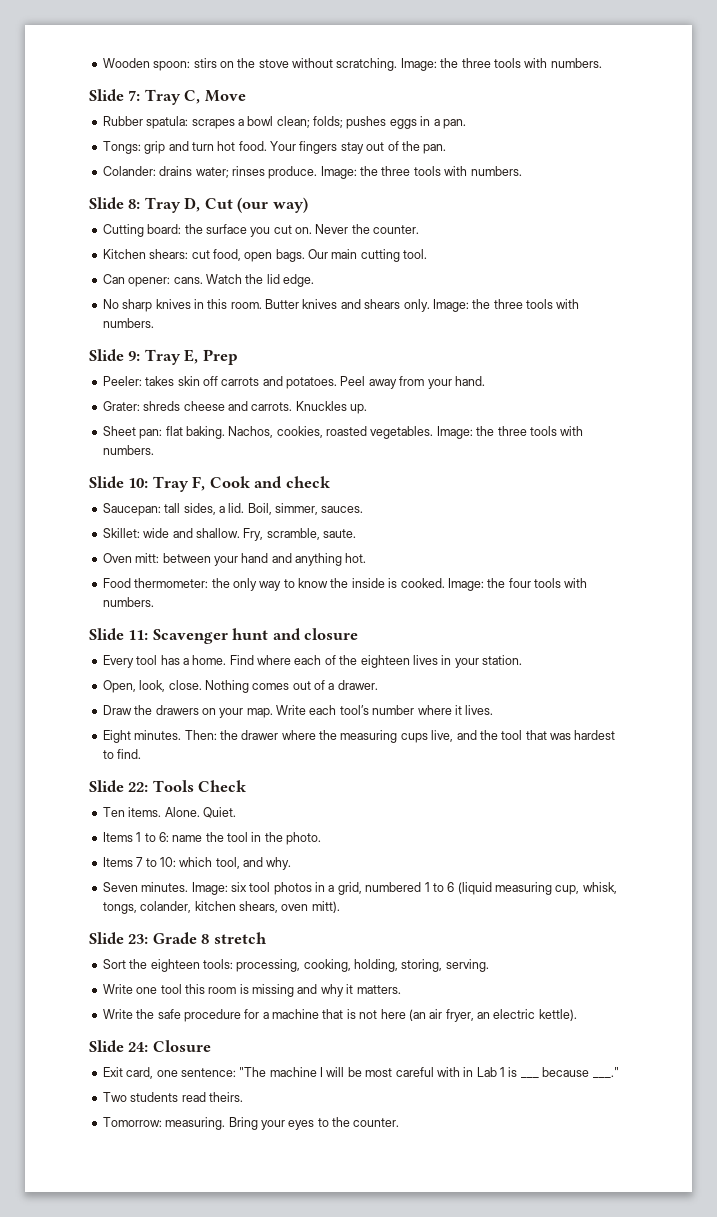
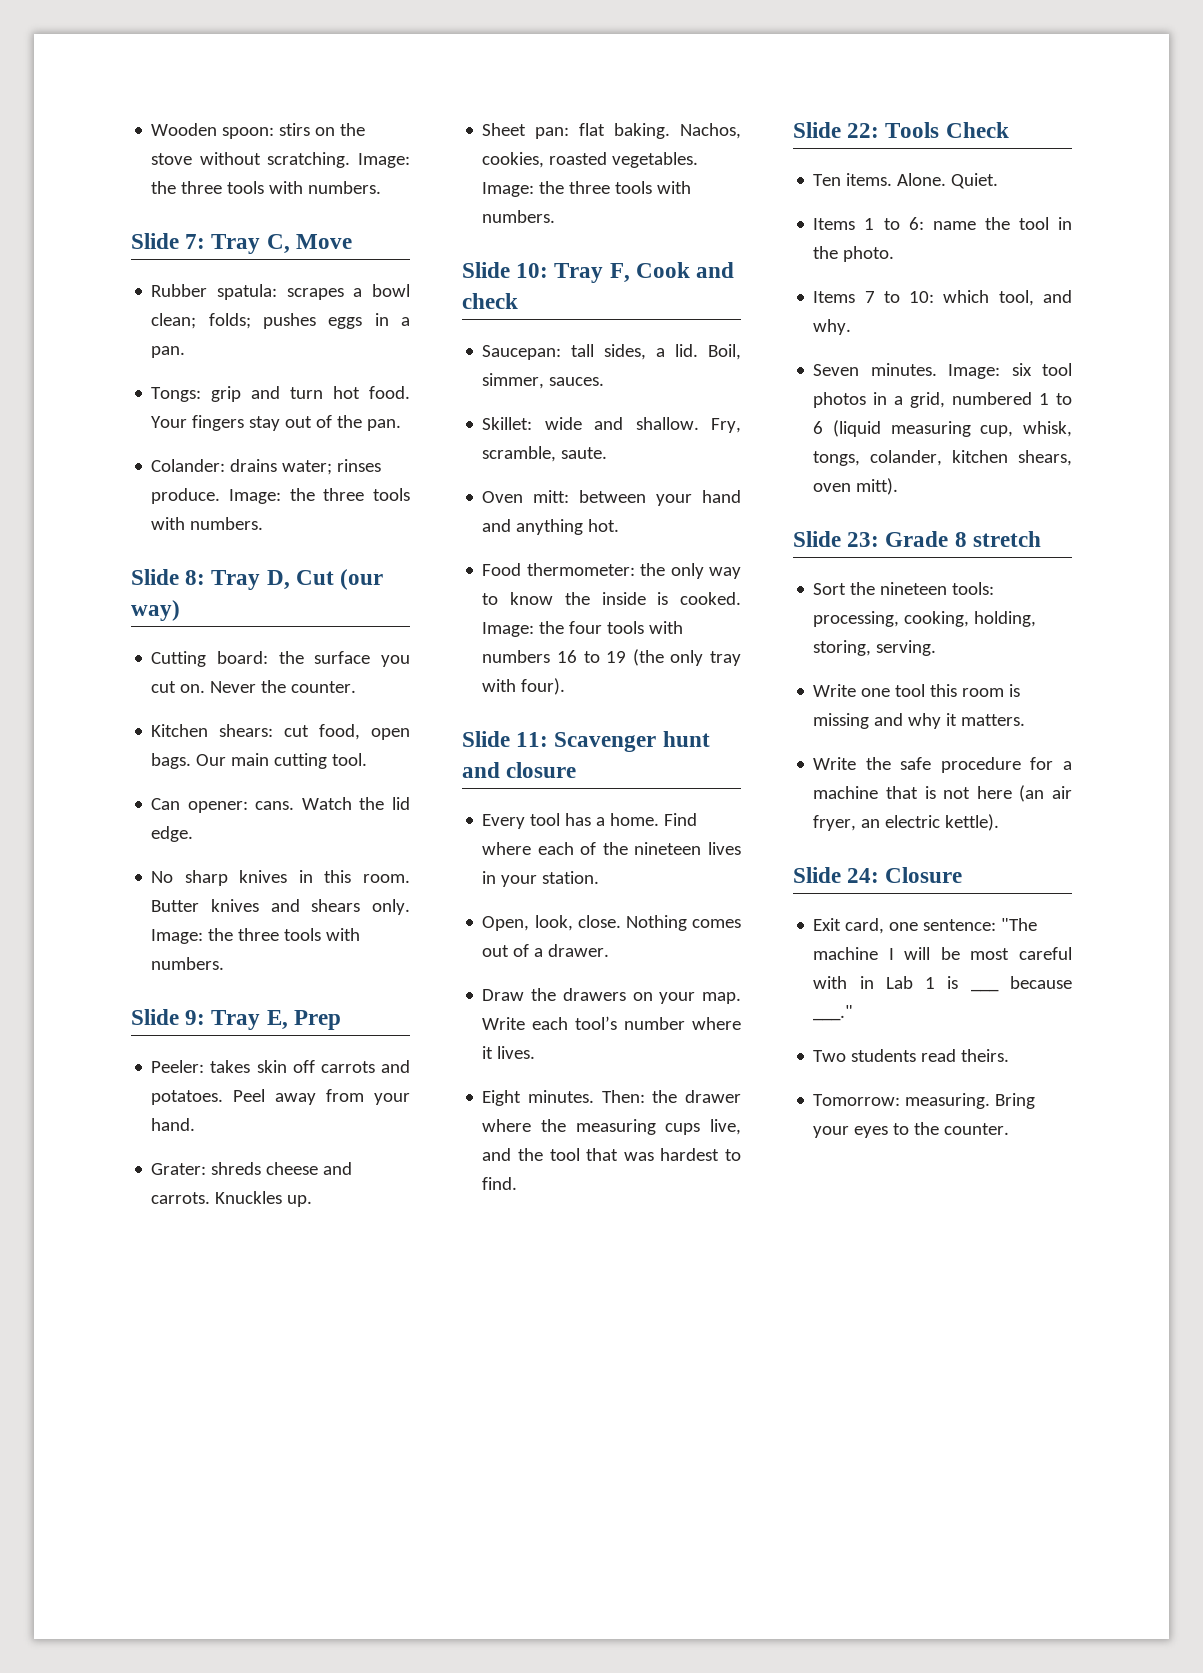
[102,597,154,607] numbers. -> [482,649,741,666] [482,678,566,695] numbers 16 to 19 (the only tray with four).
[360,655,410,668] eighteen -> [634,842,702,855] nineteen
[150,959,200,972] eighteen -> [880,582,948,595] nineteen

